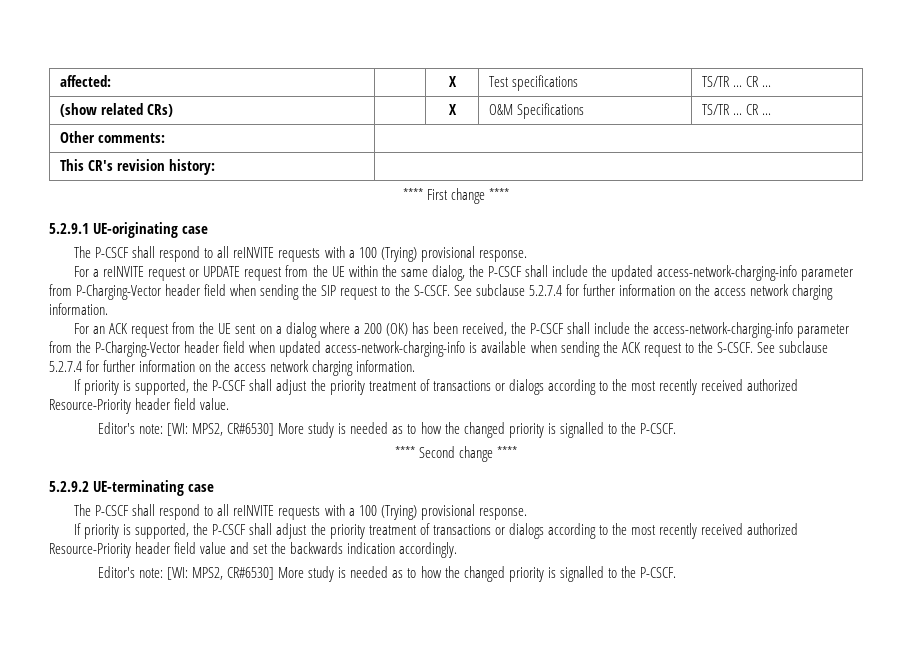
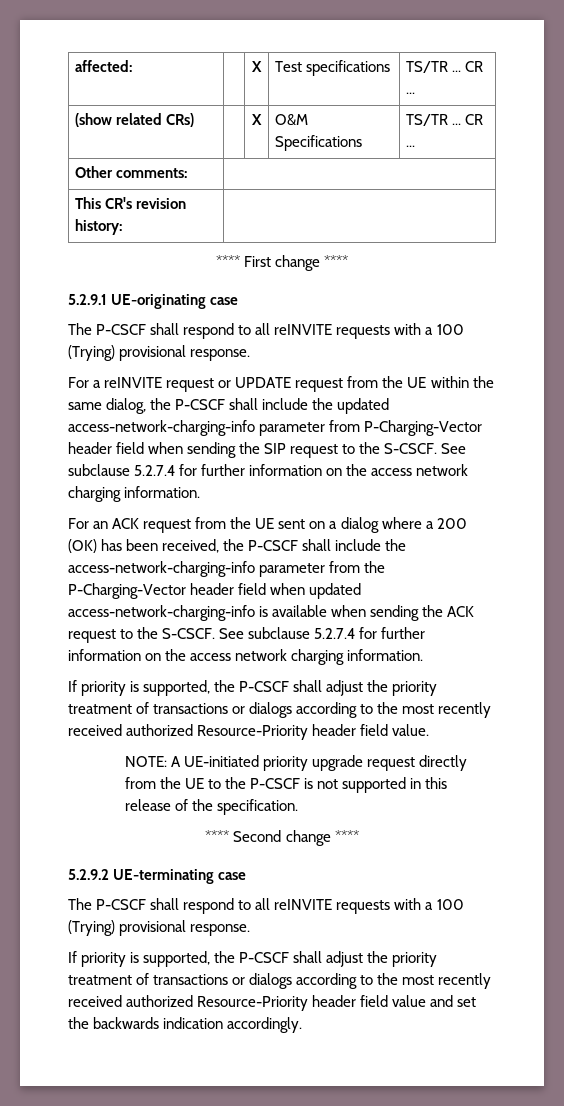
[97,422,676,438] Editor's note: [WI: MPS2, CR#6530] More study is needed as to how the changed priority is signalled to the P-CSCF. -> [124,755,468,771] [124,777,448,793] [124,799,298,815] NOTE: A UE-initiated priority upgrade request directly from the UE to the P-CSCF is not supported in this release of the specification.
[97,566,676,582] // Editor's note: [WI: MPS2, CR#6530] More study is needed as to how the changed priority is signalled to the P-CSCF. -> (303, 1025) none

